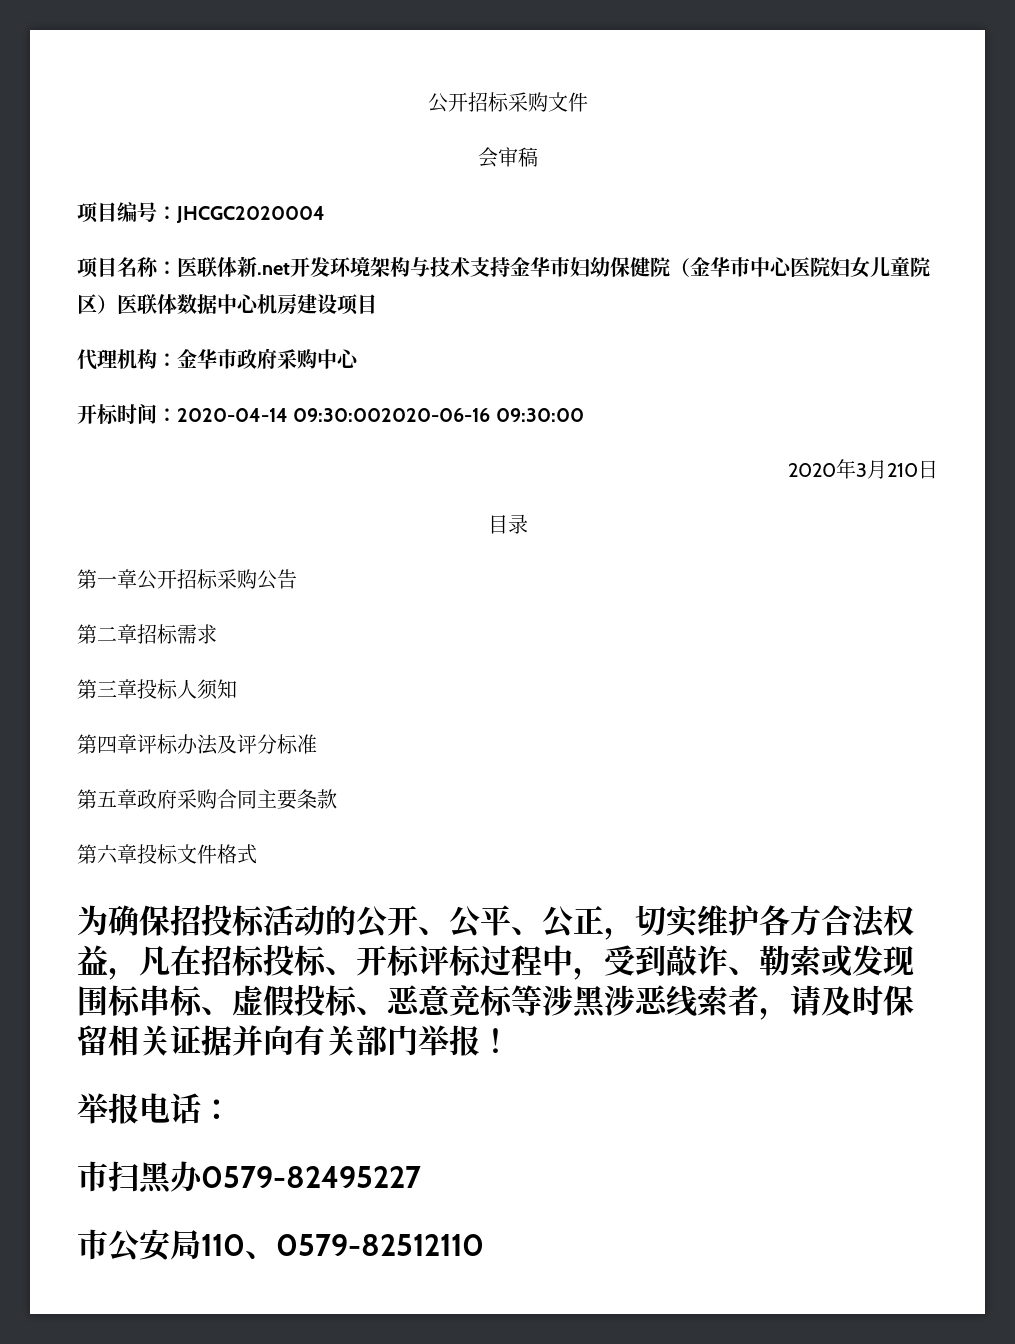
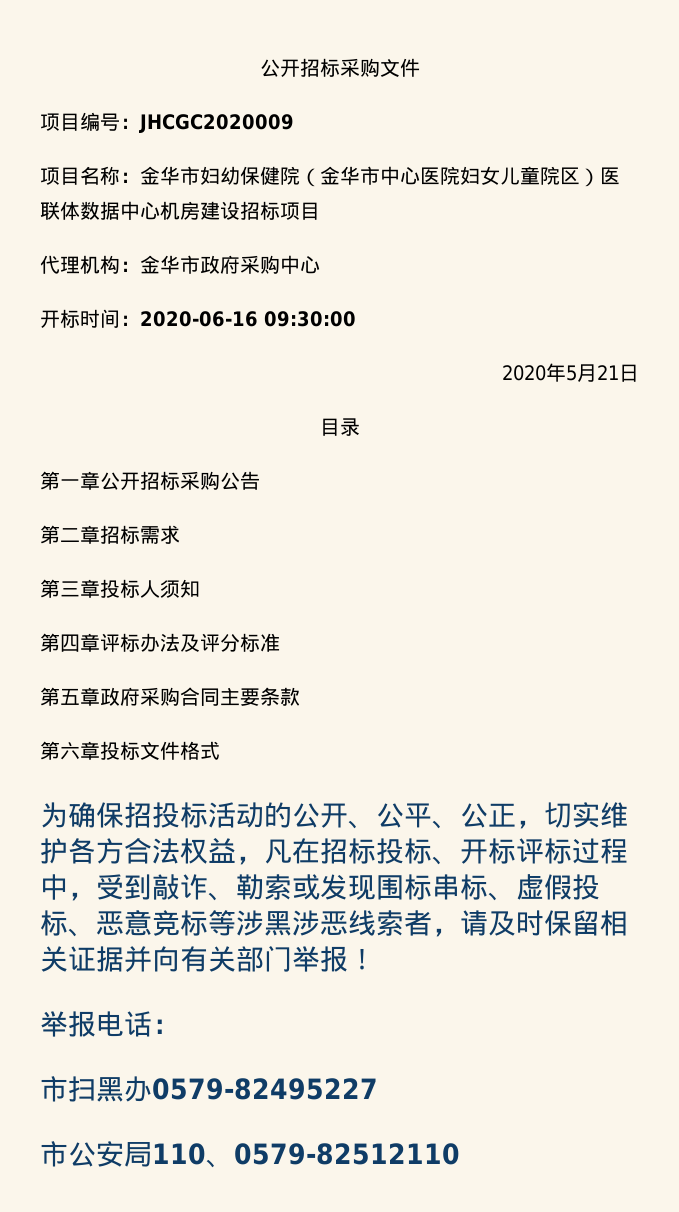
[477,147,538,168] // 会审稿 -> (420, 67) none
[176,206,325,223] JHCGC2020004 -> [139,114,294,133] JHCGC2020009
[177,256,510,278] 医联体新.net开发环境架构与技术支持 -> (140, 177) none
(337, 304) none -> [240,201,280,220] 招标
[177,408,491,422] 2020-04-14 09:30:002020-06-16 -> [140,311,258,327] 2020-06-16
[856,460,918,479] 3月210 -> [566,364,619,382] 5月21

